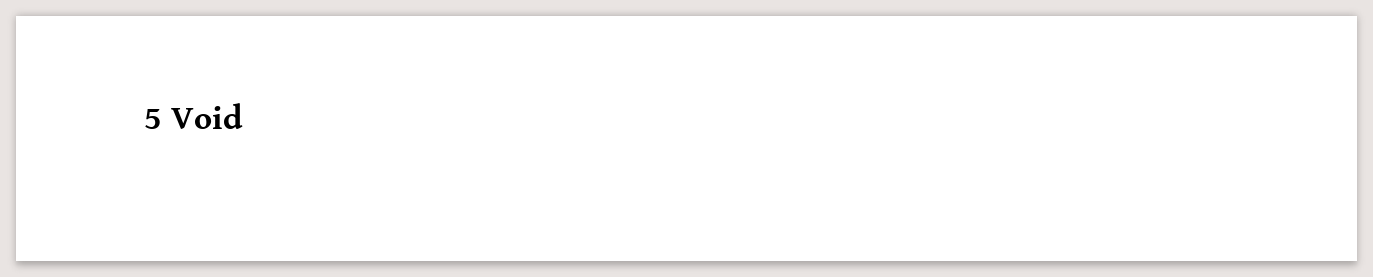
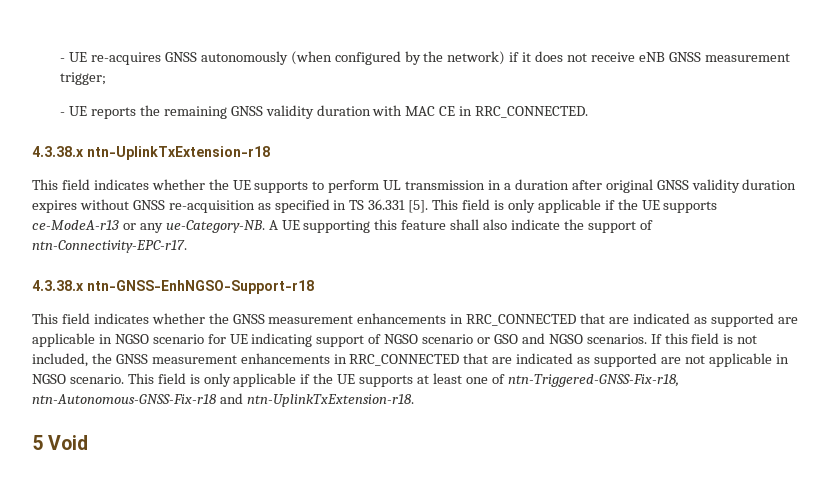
(144, 119) none -> [60,51,790,65] [60,72,107,85] [60,105,589,119] [32,146,270,160] [32,179,797,193] [32,199,718,213] [32,219,653,233] [32,240,187,253] [32,280,314,294] [32,313,798,327] [32,333,758,347] [32,353,789,367] [32,373,679,387] [32,393,414,407] - UE re-acquires GNSS autonomously (when configured by the network) if it does not receive eNB GNSS measurement trigger; // - UE reports the remaining GNSS validity duration with MAC CE in RRC_CONNECTED. // 4.3.38.x ntn-UplinkTxExtension-r18 // This field indicates whether the UE supports to perform UL transmission in a duration after original GNSS validity duration expires without GNSS re-acquisition as specified in TS 36.331 [5]. This field is only applicable if the UE supports ce-ModeA-r13 or any ue-Category-NB. A UE supporting this feature shall also indicate the support of ntn-Connectivity-EPC-r17. // 4.3.38.x ntn-GNSS-EnhNGSO-Support-r18 // This field indicates whether the GNSS measurement enhancements in RRC_CONNECTED that are indicated as supported are applicable in NGSO scenario for UE indicating support of NGSO scenario or GSO and NGSO scenarios. If this field is not included, the GNSS measurement enhancements in RRC_CONNECTED that are indicated as supported are not applicable in NGSO scenario. This field is only applicable if the UE supports at least one of ntn-Triggered-GNSS-Fix-r18, ntn-Autonomous-GNSS-Fix-r18 and ntn-UplinkTxExtension-r18. //

